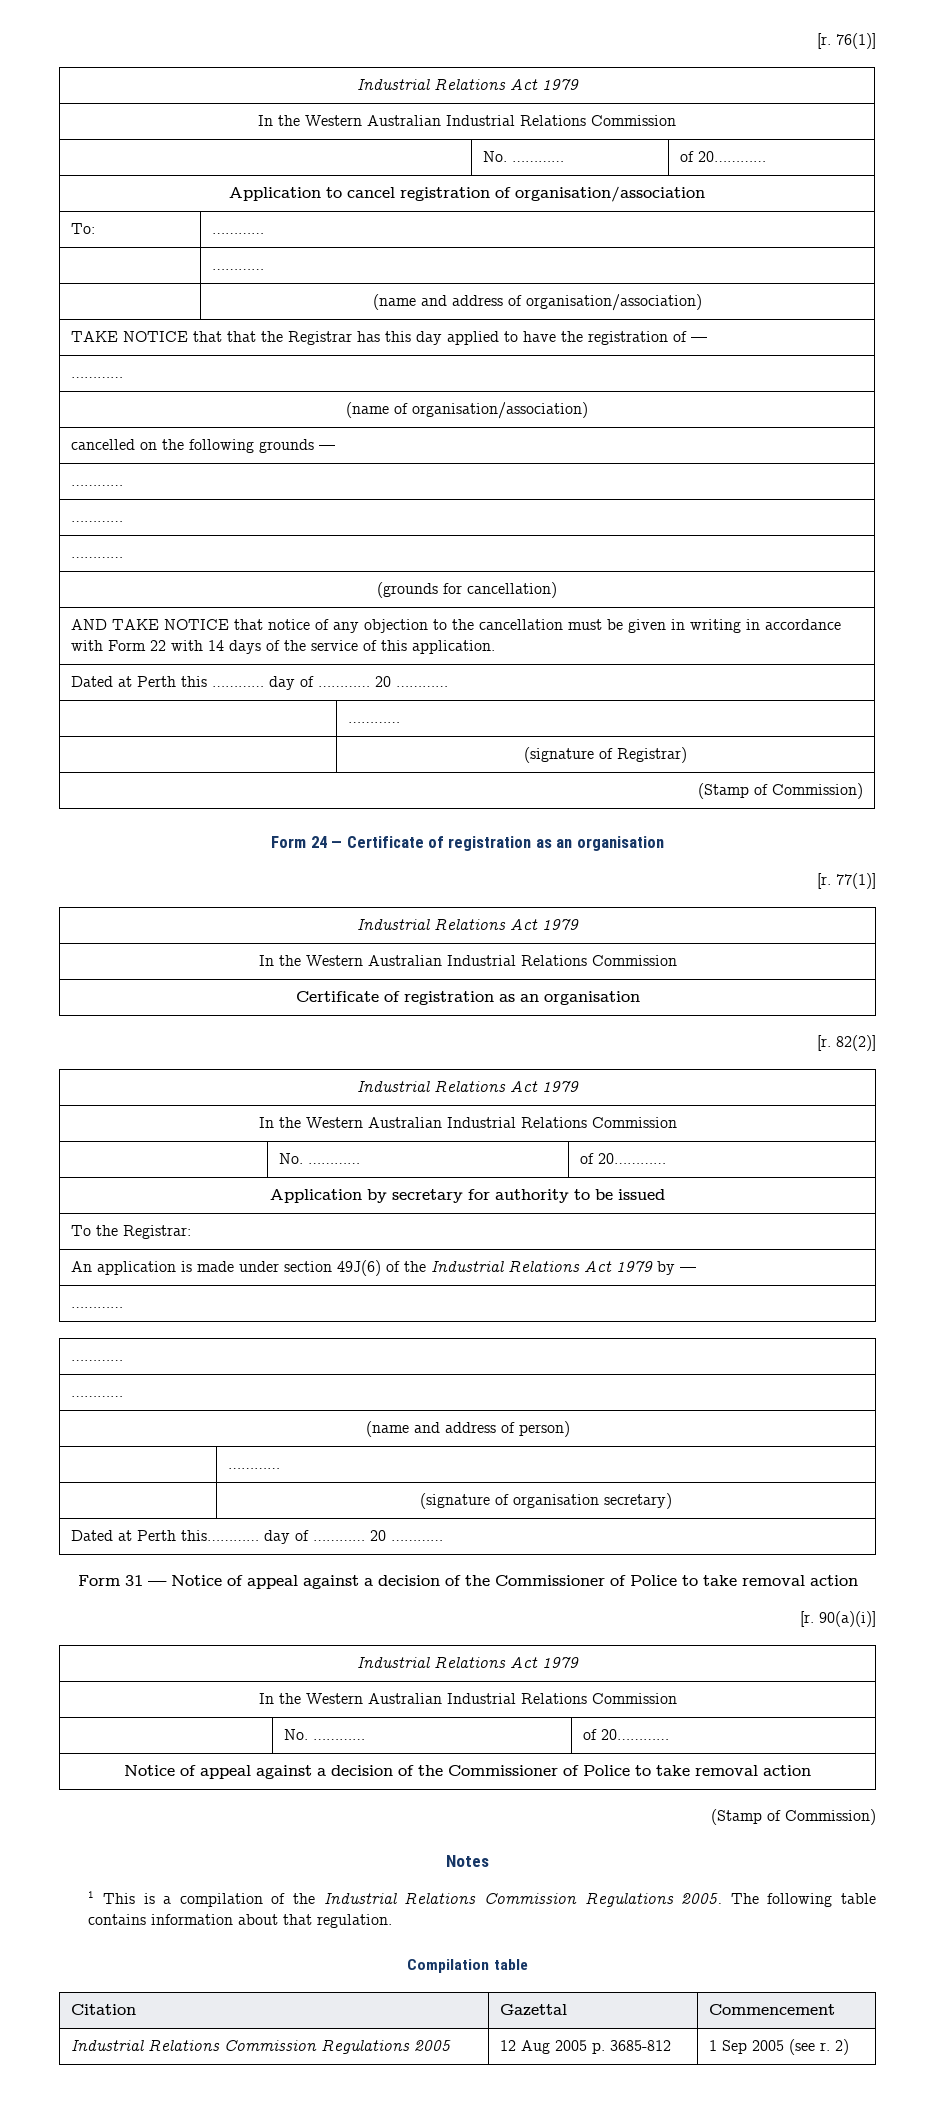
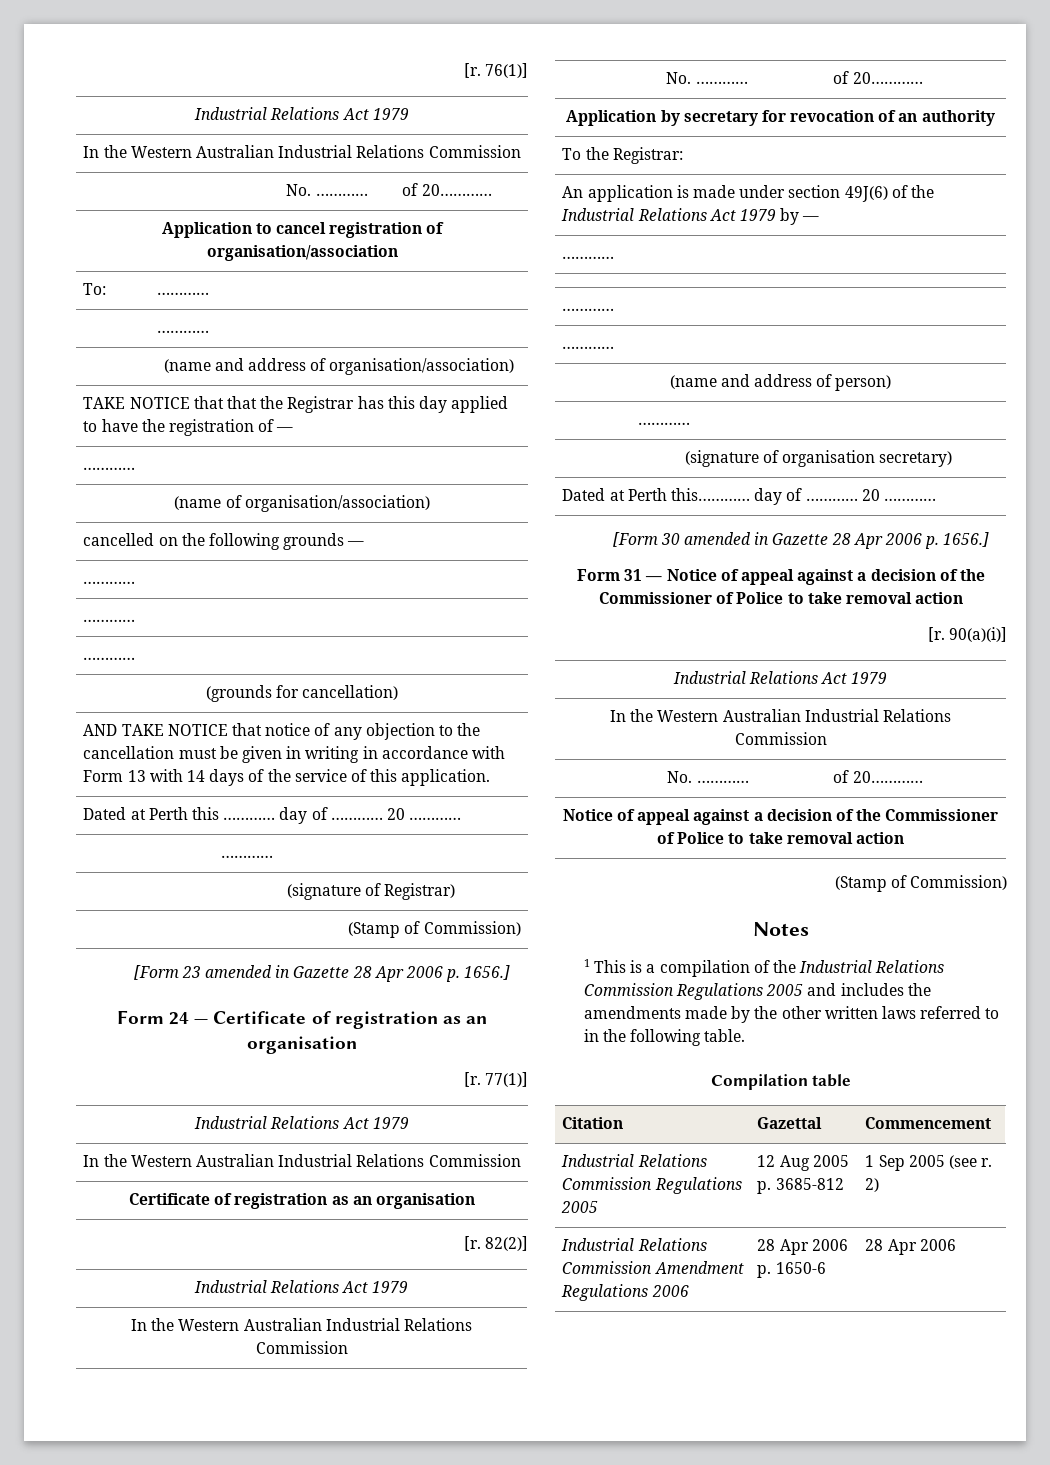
[149,640,166,651] 22 -> [127,770,146,782] 13
(864, 791) none -> [133,965,511,982] // [Form 23 amended in Gazette 28 Apr 2006 p. 1656.]
[495,1189,665,1203] authority to be issued -> [790,110,995,126] revocation of an authority
(443, 1540) none -> [612,532,990,549] // [Form 30 amended in Gazette 28 Apr 2006 p. 1656.]
[681,1893,876,1907] [88,1914,393,1928] 2005. The following table contains information about that regulation. -> [766,983,931,996] [583,1006,1000,1023] [583,1029,746,1046] 2005 and includes the amendments made by the other written laws referred to in the following table.
(849, 2047) none -> [561,1238,707,1251] [562,1261,744,1274] [561,1284,689,1301] [757,1239,848,1255] [757,1262,826,1278] [865,1239,956,1255] // Industrial Relations Commission Amendment Regulations 2006 | 28 Apr 2006 p. 1650-6 | 28 Apr 2006

